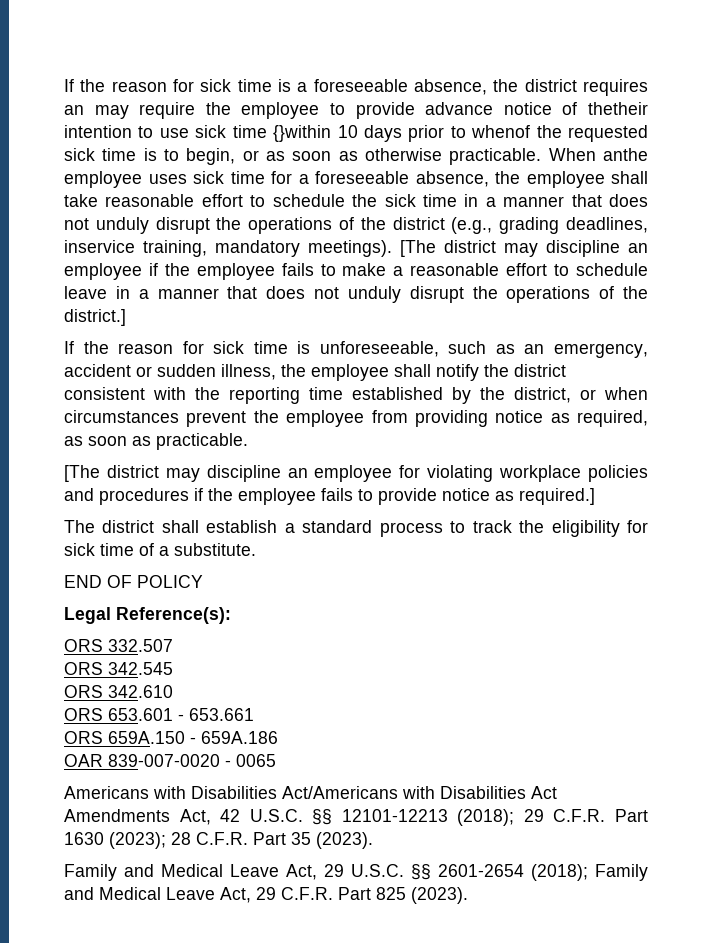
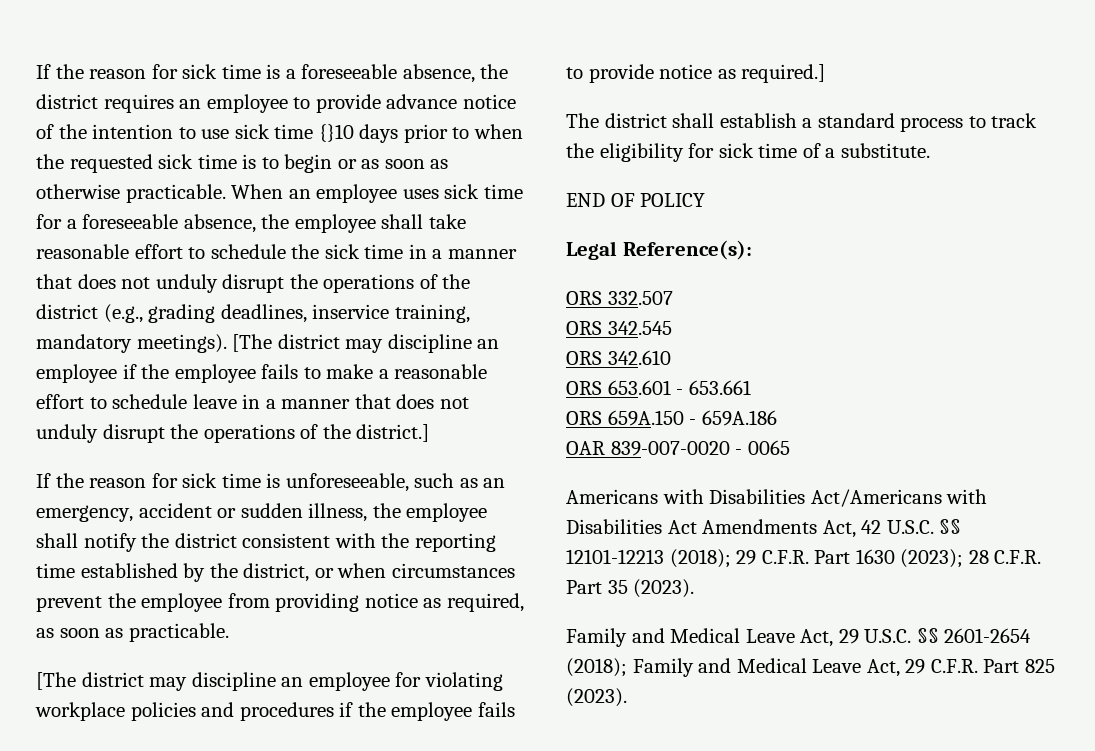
[94,102,231,119] may require the -> (202, 104) none
[588,102,649,115] thetheir -> [58,124,87,139] the
[273,125,358,142] {}within 10 -> [318,124,354,142] {}10
[471,125,531,138] whenof -> [473,124,523,139] when
[186,148,236,165] begin, -> [284,154,333,173] begin
[603,148,648,161] anthe -> [288,189,311,199] an

